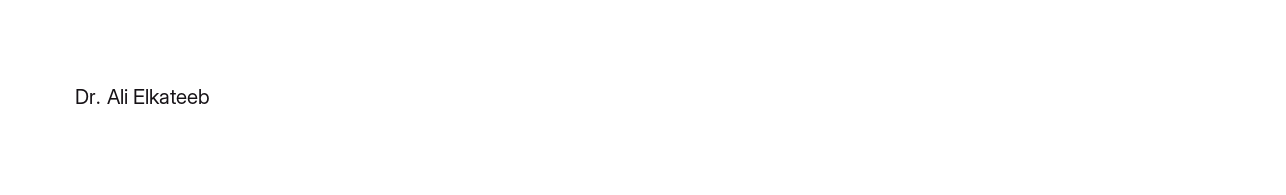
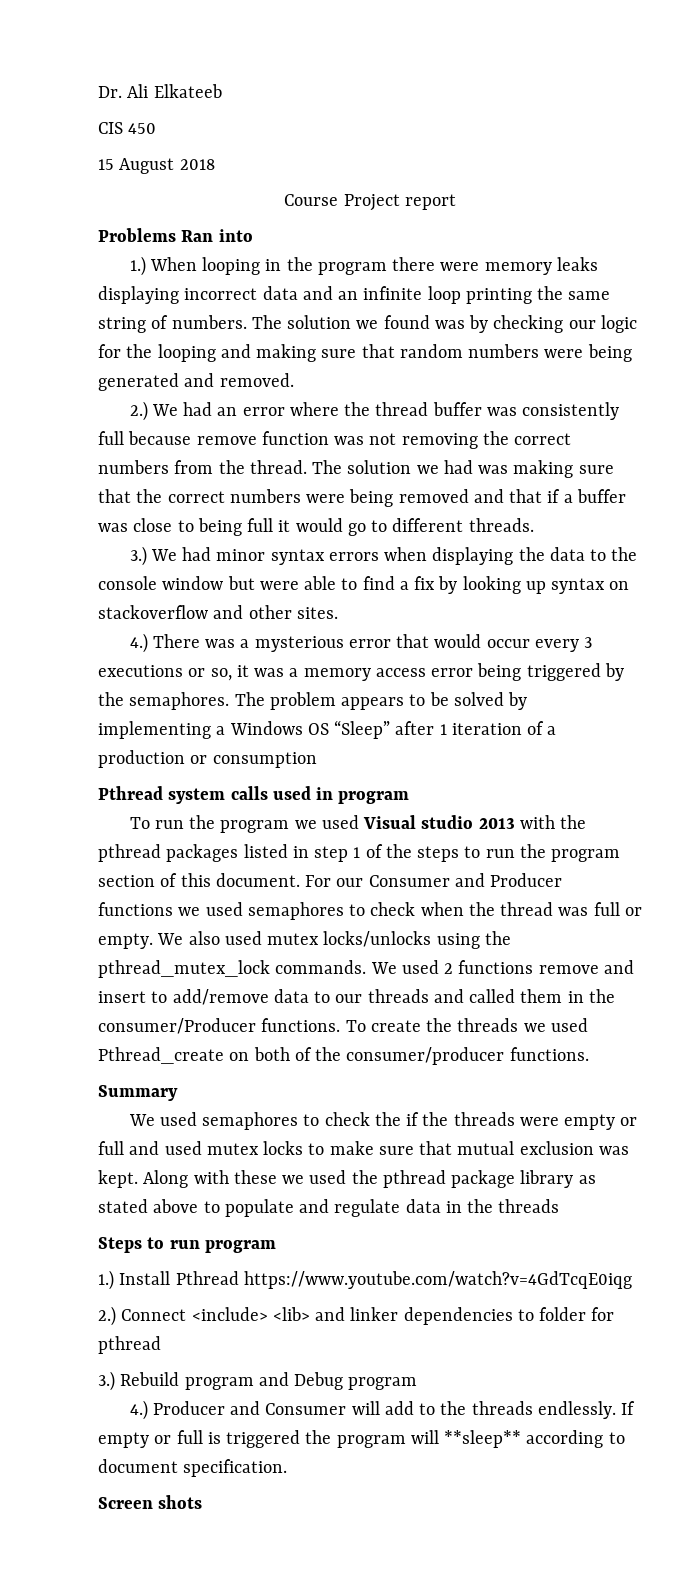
(211, 96) none -> [98,122,157,134] [98,158,215,174] [284,194,456,211] [98,228,253,242] [129,256,598,276] [98,286,611,304] [98,315,637,333] [98,344,632,362] [98,373,294,391] [129,401,620,421] [98,431,572,449] [98,460,614,478] [98,489,626,507] [98,518,534,536] [129,546,638,566] [98,576,630,594] [98,605,338,619] [129,633,593,653] [98,663,624,681] [98,692,528,710] [98,720,557,739] [98,750,317,768] [98,786,410,804] [129,815,587,833] [98,844,621,862] [98,873,563,887] [98,902,642,920] [98,931,511,949] [98,960,634,978] [98,989,615,1005] [98,1018,588,1034] [98,1047,589,1065] [98,1085,178,1101] [128,1112,638,1130] [98,1141,629,1155] [98,1170,596,1188] [98,1199,560,1217] [98,1237,276,1253] [98,1270,632,1290] [98,1306,615,1326] [98,1336,161,1354] [98,1371,418,1391] [129,1400,636,1420] [98,1430,625,1448] [98,1459,288,1477] [98,1495,203,1509] // CIS 450 // 15 August 2018 // Course Project report // Problems Ran into // 1.) When looping in the program there were memory leaks displaying incorrect data and an infinite loop printing the same string of numbers. The solution we found was by checking our logic for the looping and making sure that random numbers were being generated and removed. // 2.) We had an error where the thread buffer was consistently full because remove function was not removing the correct numbers from the thread. The solution we had was making sure that the correct numbers were being removed and that if a buffer was close to being full it would go to different threads. // 3.) We had minor syntax errors when displaying the data to the console window but were able to find a fix by looking up syntax on stackoverflow and other sites. // 4.) There was a mysterious error that would occur every 3 executions or so, it was a memory access error being triggered by the semaphores. The problem appears to be solved by implementing a Windows OS “Sleep” after 1 iteration of a production or consumption // Pthread system calls used in program // To run the program we used Visual studio 2013 with the pthread packages listed in step 1 of the steps to run the program section of this document. For our Consumer and Producer functions we used semaphores to check when the thread was full or empty. We also used mutex locks/unlocks using the pthread_mutex_lock commands. We used 2 functions remove and insert to add/remove data to our threads and called them in the consumer/Producer functions. To create the threads we used Pthread_create on both of the consumer/producer functions. // Summary // We used semaphores to check the if the threads were empty or full and used mutex locks to make sure that mutual exclusion was kept. Along with these we used the pthread package library as stated above to populate and regulate data in the threads // Steps to run program // 1.) Install Pthread https://www.youtube.com/watch?v=4GdTcqE0iqg // 2.) Connect <include> <lib> and linker dependencies to folder for pthread // 3.) Rebuild program and Debug program // 4.) Producer and Consumer will add to the threads endlessly. If empty or full is triggered the program will **sleep** according to document specification. // Screen shots

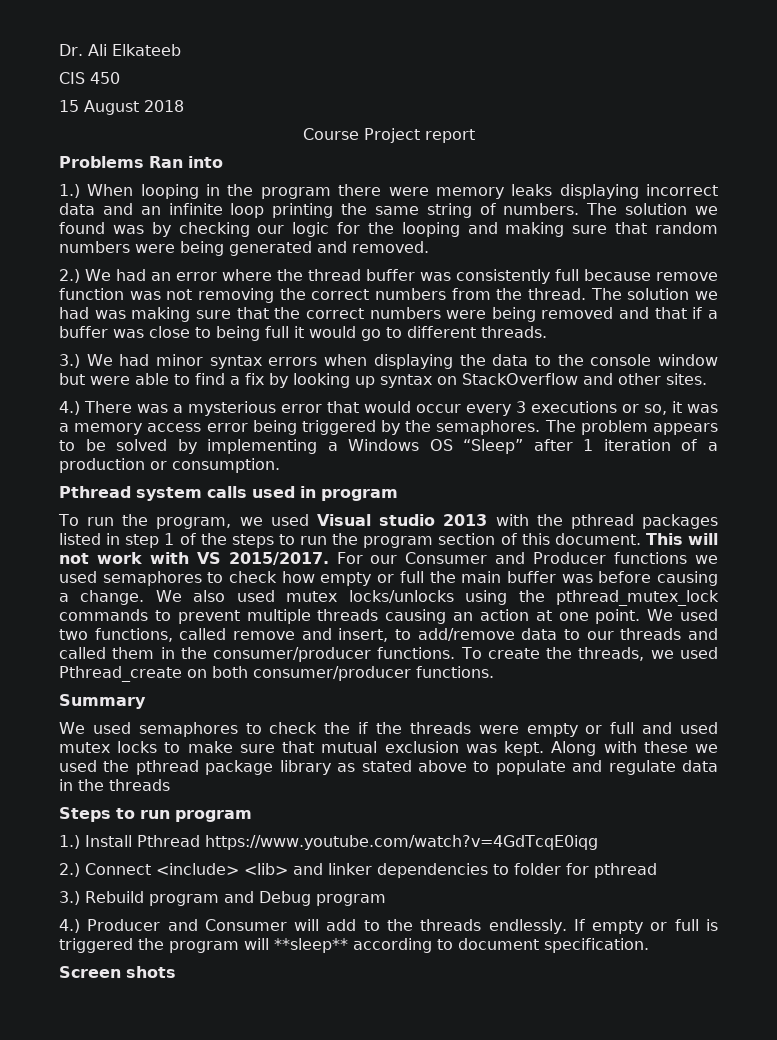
[98,605,208,619] stackoverflow -> [462,373,578,385] StackOverflow
[212,752,317,768] consumption -> [172,458,280,473] consumption.
[220,820,290,833] program -> [156,517,232,529] program,
(300, 880) none -> [645,533,718,545] [59,552,329,565] This will not work with VS 2015/2017.
[420,902,642,916] [98,933,153,949] when the thread was full or empty. -> [281,571,718,586] [59,590,145,605] how empty or full the main buffer was before causing a change.
[275,960,534,974] commands. We used 2 functions -> [59,609,718,624] [59,628,227,642] commands to prevent multiple threads causing an action at one point. We used two functions, called
[98,991,146,1003] insert -> [338,628,389,642] insert,
[98,1018,256,1034] consumer/Producer -> [213,647,372,662] consumer/producer
[457,1018,519,1032] threads -> [578,647,645,661] threads,
[294,1047,342,1061] of the -> (248, 672) none

